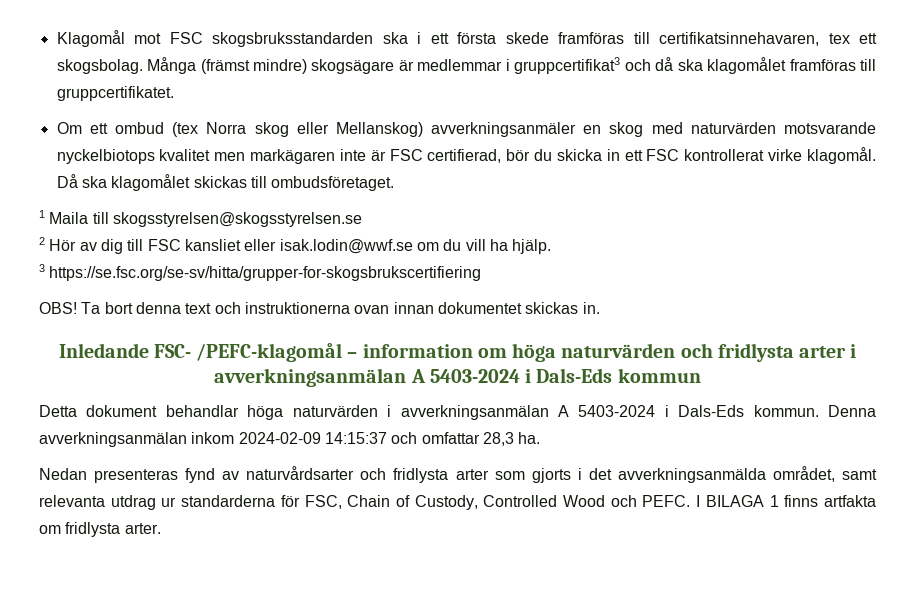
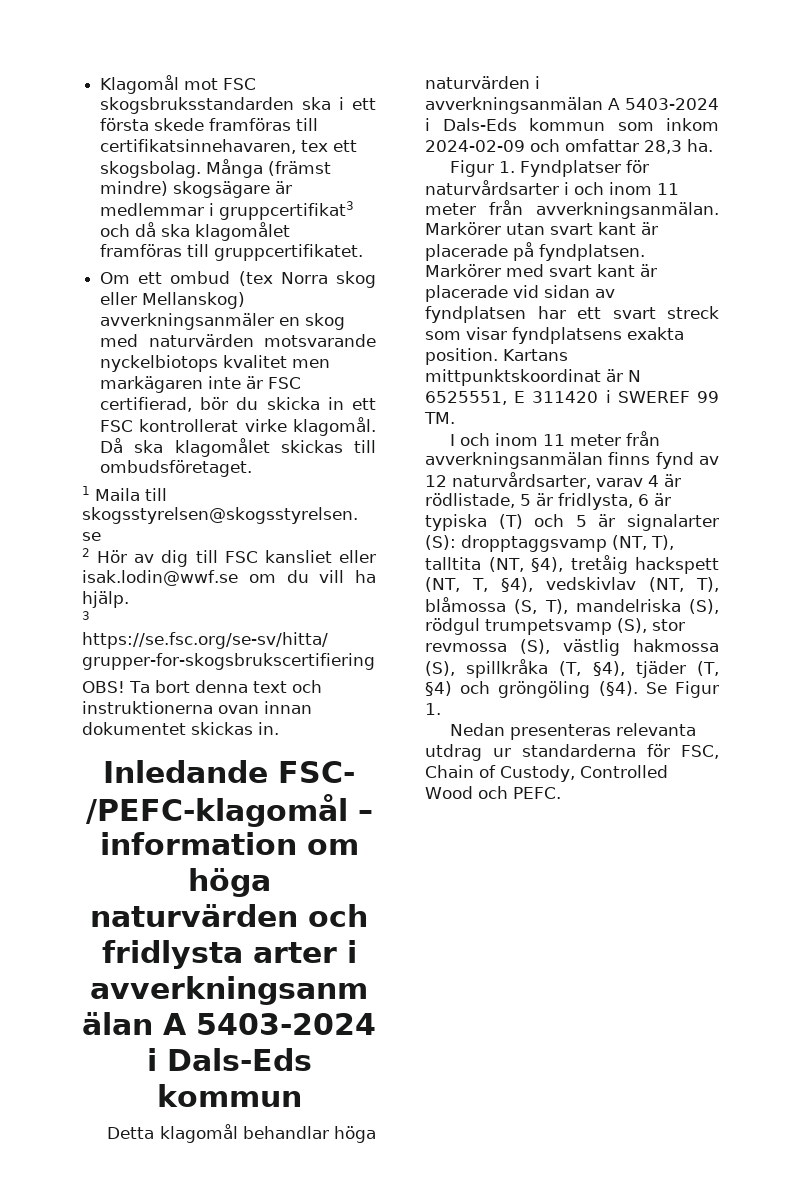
[86,405,158,417] dokument -> [159,1124,238,1143] klagomål
[753,405,876,417] [39,432,187,447] kommun. Denna avverkningsanmälan -> [529,118,654,131] kommun som
[324,432,387,444] 14:15:37 -> (525, 146) none
[39,466,877,483] Nedan presenteras fynd av naturvårdsarter och fridlysta arter som gjorts i det avverkningsanmälda området, samt -> [450,160,650,177] [425,180,679,195] [425,200,719,219] [425,222,658,235] [425,242,645,261] [425,264,657,277] [425,285,615,302] [425,306,719,323] [425,327,684,344] [425,348,568,365] [425,369,641,386] [425,390,719,405] [424,412,455,424] [450,431,661,446] [425,452,719,469] [425,472,681,489] [425,493,671,510] [425,514,719,531] [425,535,674,552] [425,555,719,574] [425,577,719,592] [425,597,719,614] [425,618,685,635] [425,639,719,656] [425,659,719,678] [425,681,720,698] [425,703,441,715] [450,723,612,740] Figur 1. Fyndplatser för naturvårdsarter i och inom 11 meter från avverkningsanmälan. Markörer utan svart kant är placerade på fyndplatsen. Markörer med svart kant är placerade vid sidan av fyndplatsen har ett svart streck som visar fyndplatsens exakta position. Kartans mittpunktskoordinat är N 6525551, E 311420 i SWEREF 99 TM. // I och inom 11 meter från avverkningsanmälan finns fynd av 12 naturvårdsarter, varav 4 är rödlistade, 5 är fridlysta, 6 är typiska (T) och 5 är signalarter (S): dropptaggsvamp (NT, T), talltita (NT, §4), tretåig hackspett (NT, T, §4), vedskivlav (NT, T), blåmossa (S, T), mandelriska (S), rödgul trumpetsvamp (S), stor revmossa (S), västlig hakmossa (S), spillkråka (T, §4), tjäder (T, §4) och gröngöling (§4). Se Figur 1. // Nedan presenteras
[696,495,877,507] [39,522,161,537] I BILAGA 1 finns artfakta om fridlysta arter. -> (561, 793) none

